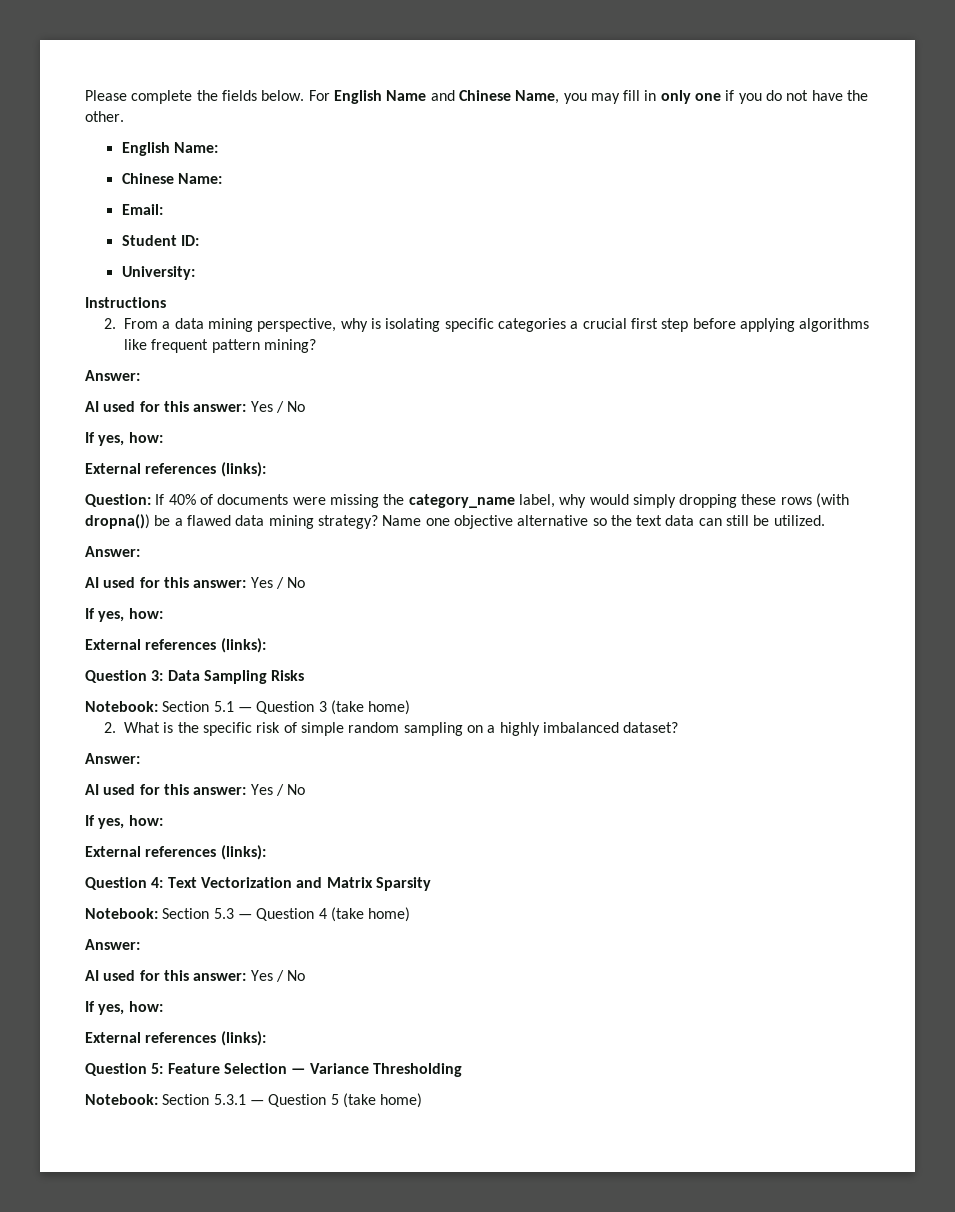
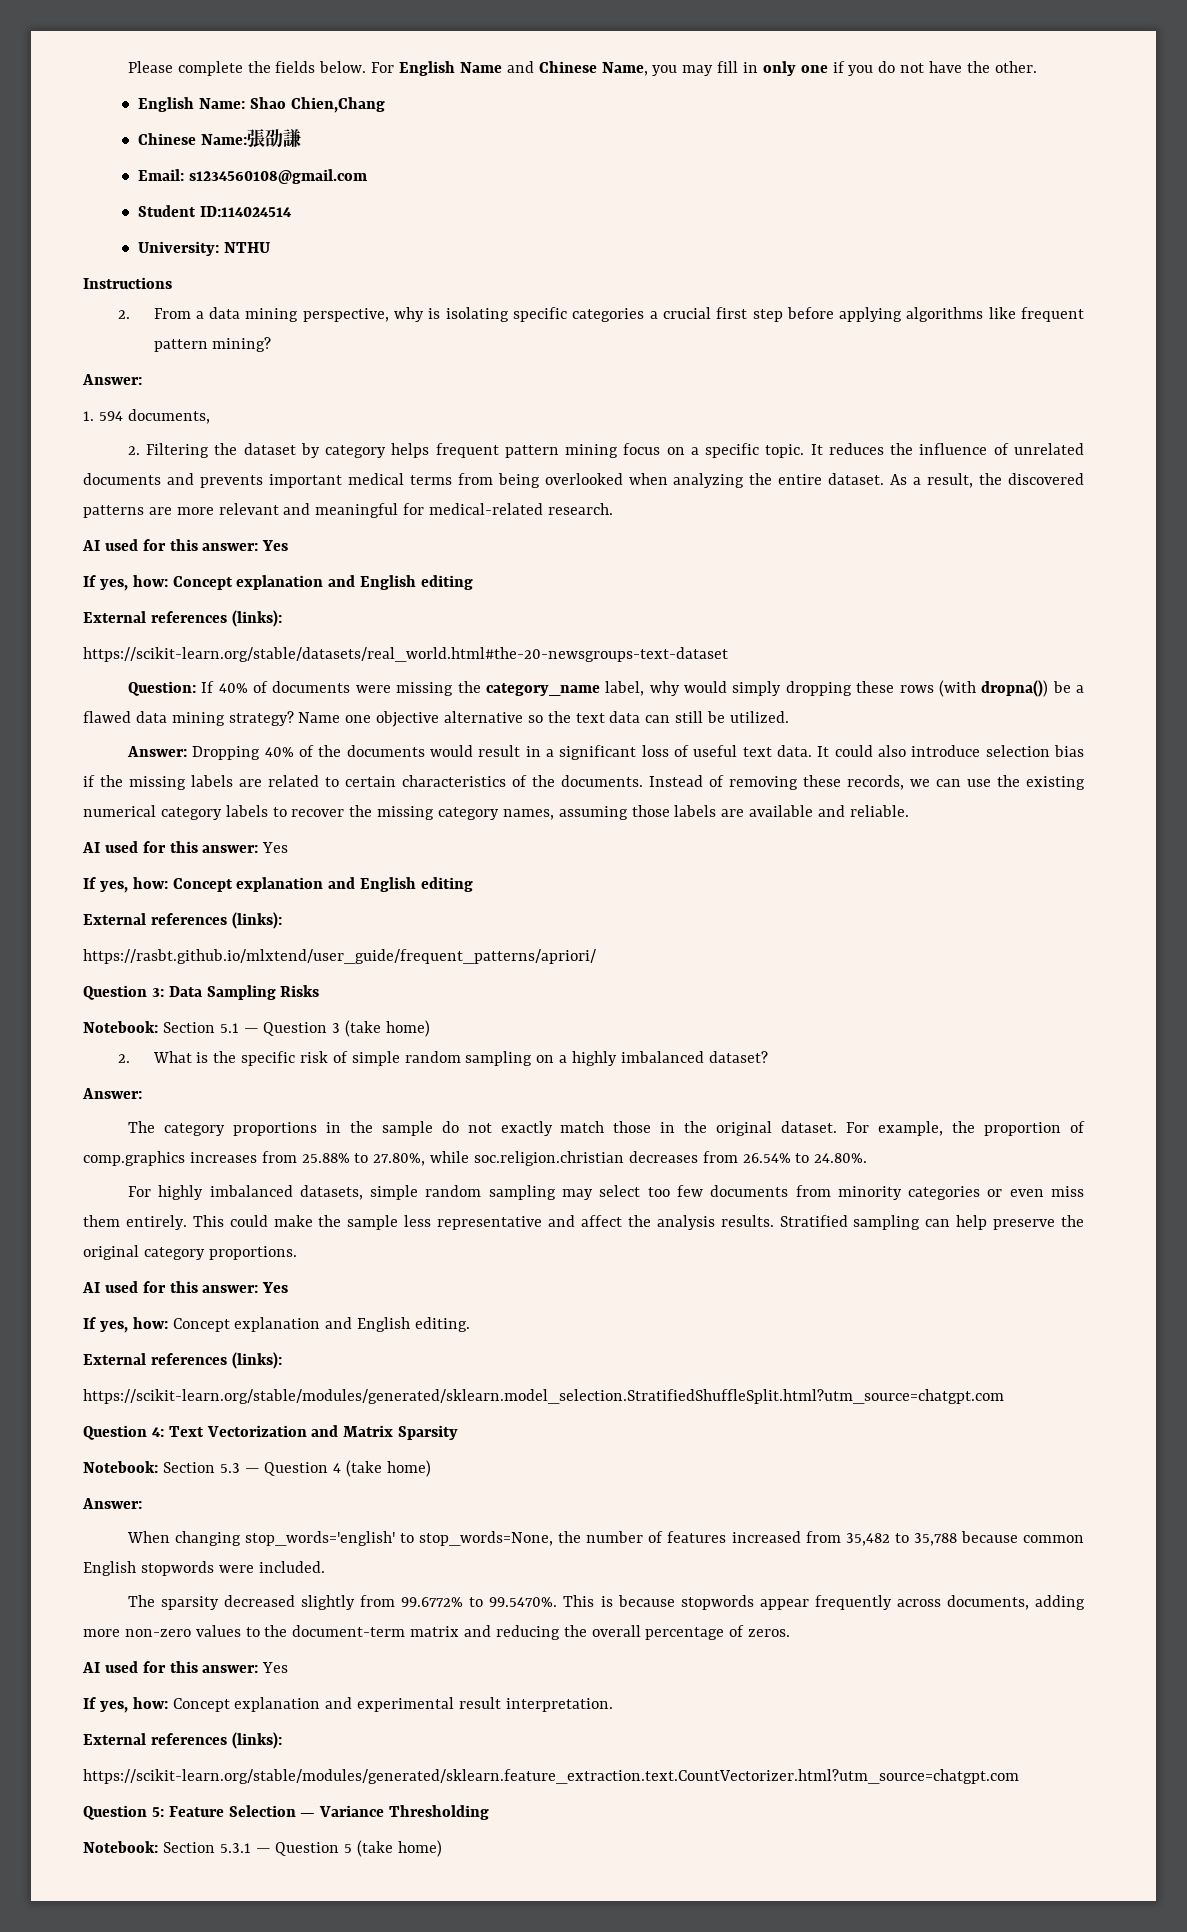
(218, 147) none -> [249,97,385,113] Shao Chien,Chang
(222, 178) none -> [246,129,301,148] 張劭謙
(163, 209) none -> [188,169,367,184] s1234560108@gmail.com
[180,235,199,246] ID: -> [199,206,292,217] ID:114024514
(195, 273) none -> [223,242,270,253] NTHU
[85,401,306,413] [85,432,163,446] [85,462,266,477] // AI used for this answer: Yes / No // If yes, how: // External references (links): -> [83,409,210,424] [127,443,1085,458] [83,473,1085,488] [83,503,613,518] [82,539,289,551] [83,575,474,591] [83,610,282,627] [83,647,728,662] // 1. 594 documents, // 2. Filtering the dataset by category helps frequent pattern mining focus on a specific topic. It reduces the influence of unrelated documents and prevents important medical terms from being overlooked when analyzing the entire dataset. As a result, the discovered patterns are more relevant and meaningful for medical-related research. // AI used for this answer: Yes // If yes, how: Concept explanation and English editing // External references (links): // https://scikit-learn.org/stable/datasets/real_world.html#the-20-newsgroups-text-dataset
[85,577,306,589] [85,608,163,622] [85,638,266,653] // AI used for this answer: Yes / No // If yes, how: // External references (links): -> [192,745,1084,760] [83,775,1085,790] [83,805,909,820] [82,841,289,853] [83,877,474,893] [83,912,282,929] [83,949,596,964] Dropping 40% of the documents would result in a significant loss of useful text data. It could also introduce selection bias if the missing labels are related to certain characteristics of the documents. Instead of removing these records, we can use the existing numerical category labels to recover the missing category names, assuming those labels are available and reliable. // AI used for this answer: Yes // If yes, how: Concept explanation and English editing // External references (links): // https://rasbt.github.io/mlxtend/user_guide/frequent_patterns/apriori/
[85,784,306,796] [85,815,163,829] [85,845,266,860] // AI used for this answer: Yes / No // If yes, how: // External references (links): -> [127,1121,1085,1136] [83,1151,868,1166] [127,1185,1084,1200] [83,1215,1085,1230] [83,1245,297,1260] [82,1281,289,1293] [83,1317,471,1333] [83,1352,282,1369] [83,1389,1004,1404] // The category proportions in the sample do not exactly match those in the original dataset. For example, the proportion of comp.graphics increases from 25.88% to 27.80%, while soc.religion.christian decreases from 26.54% to 24.80%. // For highly imbalanced datasets, simple random sampling may select too few documents from minority categories or even miss them entirely. This could make the sample less representative and affect the analysis results. Stratified sampling can help preserve the original category proportions. // AI used for this answer: Yes // If yes, how: Concept explanation and English editing. // External references (links): // https://scikit-learn.org/stable/modules/generated/sklearn.model_selection.StratifiedShuffleSplit.html?utm_source=chatgpt.com
[85,970,306,982] [85,1001,163,1015] [85,1031,266,1046] // AI used for this answer: Yes / No // If yes, how: // External references (links): -> [126,1531,1084,1546] [83,1561,325,1576] [127,1595,1086,1610] [83,1625,791,1640] [82,1661,289,1673] [83,1697,613,1713] [83,1732,282,1749] [83,1769,1019,1784] // When changing stop_words='english' to stop_words=None, the number of features increased from 35,482 to 35,788 because common English stopwords were included. // The sparsity decreased slightly from 99.6772% to 99.5470%. This is because stopwords appear frequently across documents, adding more non-zero values to the document-term matrix and reducing the overall percentage of zeros. // AI used for this answer: Yes // If yes, how: Concept explanation and experimental result interpretation. // External references (links): // https://scikit-learn.org/stable/modules/generated/sklearn.feature_extraction.text.CountVectorizer.html?utm_source=chatgpt.com

